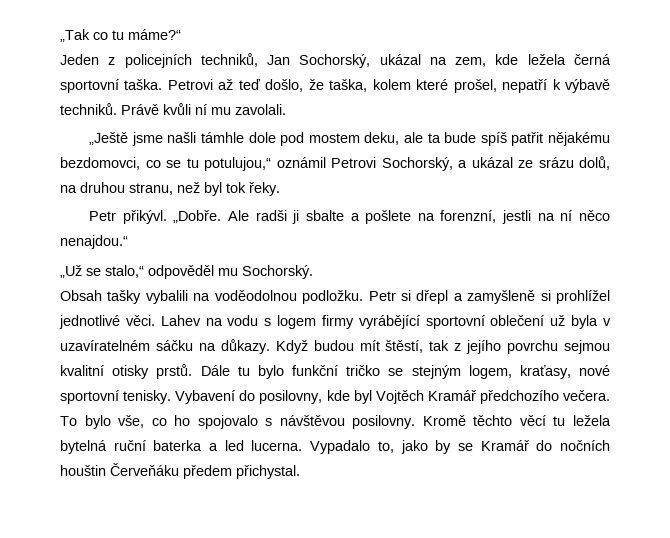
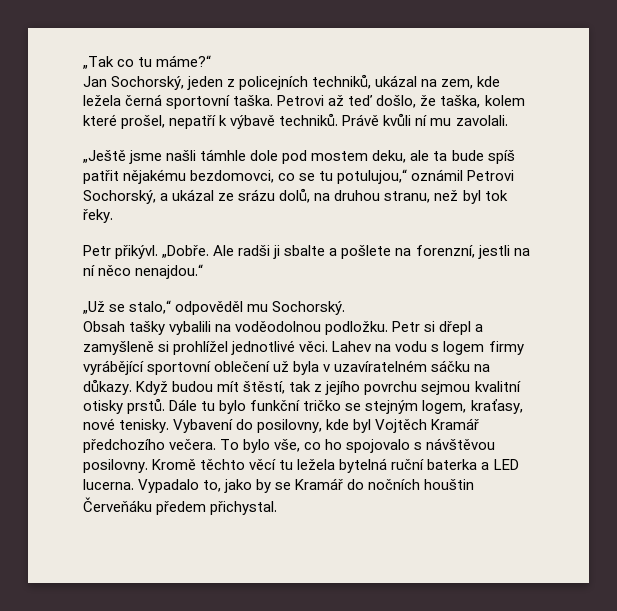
[60,54,99,65] Jeden -> [83,76,224,90] Jan Sochorský, jeden
[267,54,371,68] Jan Sochorský, -> (372, 81) none
[60,390,119,404] sportovní -> (115, 424) none
[224,440,244,451] led -> [493,459,519,470] LED

